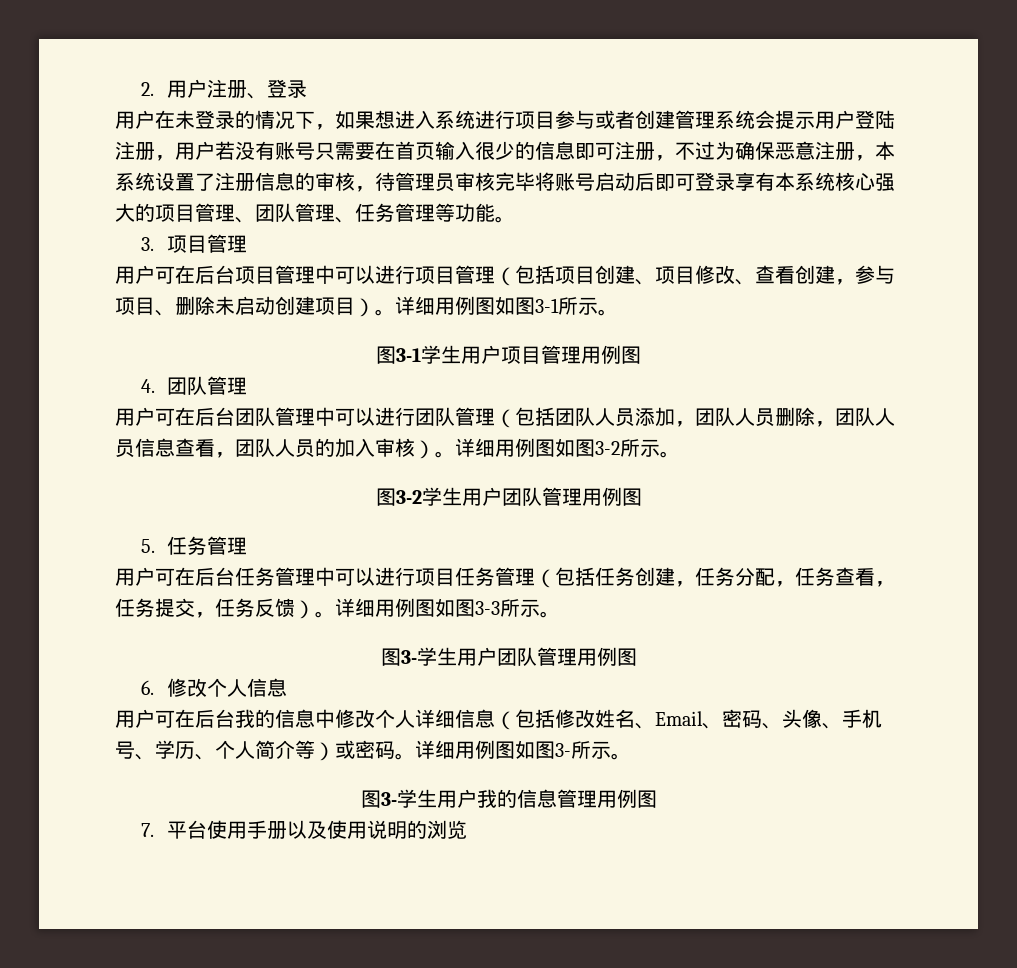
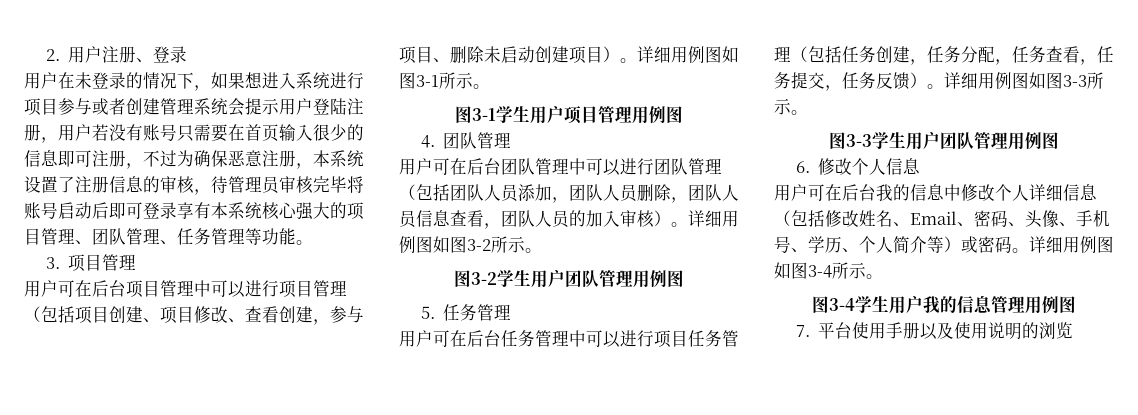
[400,650,417,664] 3- -> [846,134,872,147] 3-3
[555,741,631,760] [360,790,397,808] 3-所示。 // 图3- -> [808,262,883,279] [812,296,855,313] 3-4所示。 // 图3-4

